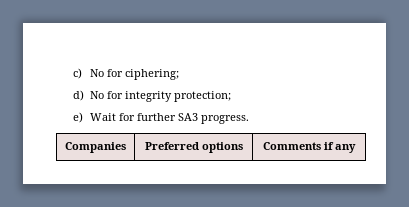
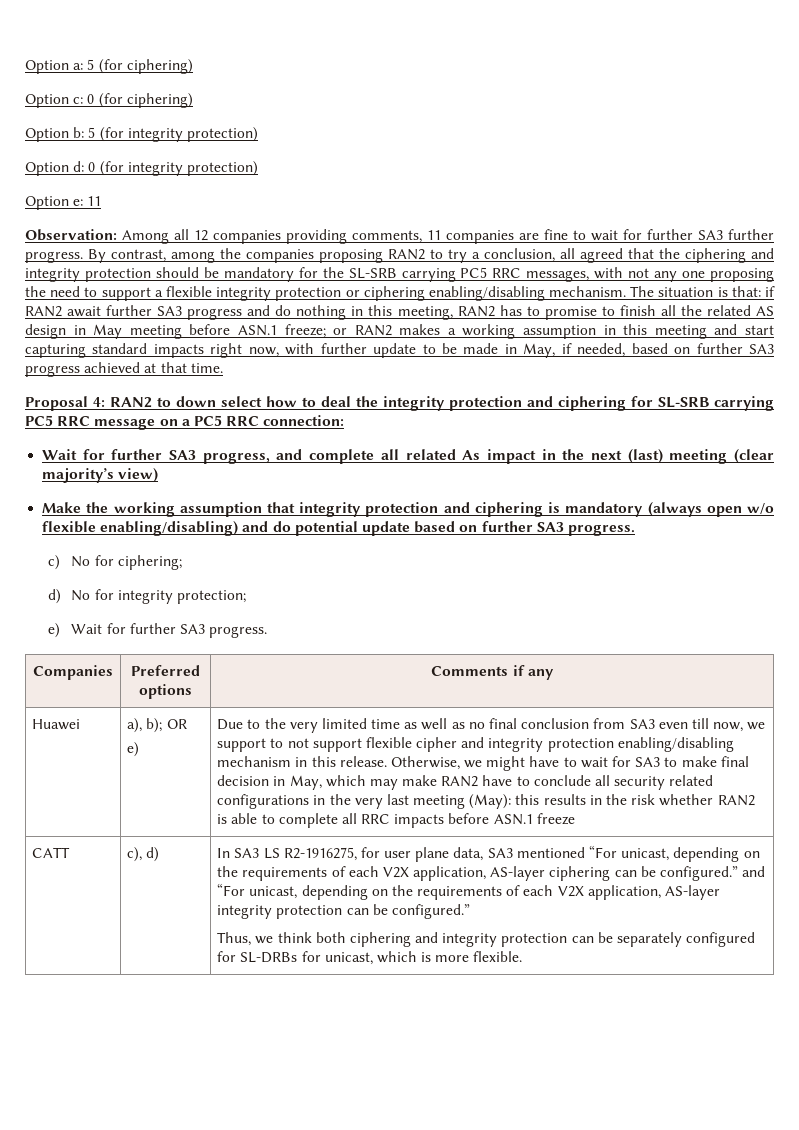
(72, 73) none -> [25,59,193,74] [25,93,193,108] [25,127,258,142] [25,161,258,176] [25,196,102,210] [25,229,774,244] [25,248,774,263] [25,267,774,282] [25,286,775,301] [25,305,774,320] [25,324,775,339] [25,343,775,358] [25,362,223,377] [25,396,774,411] [25,415,345,430] [42,449,775,464] [42,467,159,483] [42,502,774,517] [42,521,635,536] Option a: 5 (for ciphering) // Option c: 0 (for ciphering) // Option b: 5 (for integrity protection) // Option d: 0 (for integrity protection) // Option e: 11 // Observation: Among all 12 companies providing comments, 11 companies are fine to wait for further SA3 further progress. By contrast, among the companies proposing RAN2 to try a conclusion, all agreed that the ciphering and integrity protection should be mandatory for the SL-SRB carrying PC5 RRC messages, with not any one proposing the need to support a flexible integrity protection or ciphering enabling/disabling mechanism. The situation is that: if RAN2 await further SA3 progress and do nothing in this meeting, RAN2 has to promise to finish all the related AS design in May meeting before ASN.1 freeze; or RAN2 makes a working assumption in this meeting and start capturing standard impacts right now, with further update to be made in May, if needed, based on further SA3 progress achieved at that time. // Proposal 4: RAN2 to down select how to deal the integrity protection and ciphering for SL-SRB carrying PC5 RRC message on a PC5 RRC connection: // Wait for further SA3 progress, and complete all related As impact in the next (last) meeting (clear majority’s view) // Make the working assumption that integrity protection and ciphering is mandatory (always open w/o flexible enabling/disabling) and do potential update based on further SA3 progress. //
(356, 148) none -> [32,719,81,730] [127,718,187,733] [127,742,140,757] [217,718,766,733] [217,737,734,752] [217,756,749,771] [217,775,714,790] [217,794,755,809] [217,813,575,828] [32,847,71,858] [127,847,160,862] [217,845,760,862] [217,866,766,881] [217,883,721,900] [217,904,470,919] [217,932,756,947] [217,951,523,965] // Huawei | a), b); OR // e) | Due to the very limited time as well as no final conclusion from SA3 even till now, we support to not support flexible cipher and integrity protection enabling/disabling mechanism in this release. Otherwise, we might have to wait for SA3 to make final decision in May, which may make RAN2 have to conclude all security related configurations in the very last meeting (May): this results in the risk whether RAN2 is able to complete all RRC impacts before ASN.1 freeze // CATT | c), d) | In SA3 LS R2-1916275, for user plane data, SA3 mentioned “For unicast, depending on the requirements of each V2X application, AS-layer ciphering can be configured.” and “For unicast, depending on the requirements of each V2X application, AS-layer integrity protection can be configured.” // Thus, we think both ciphering and integrity protection can be separately configured for SL-DRBs for unicast, which is more flexible.

